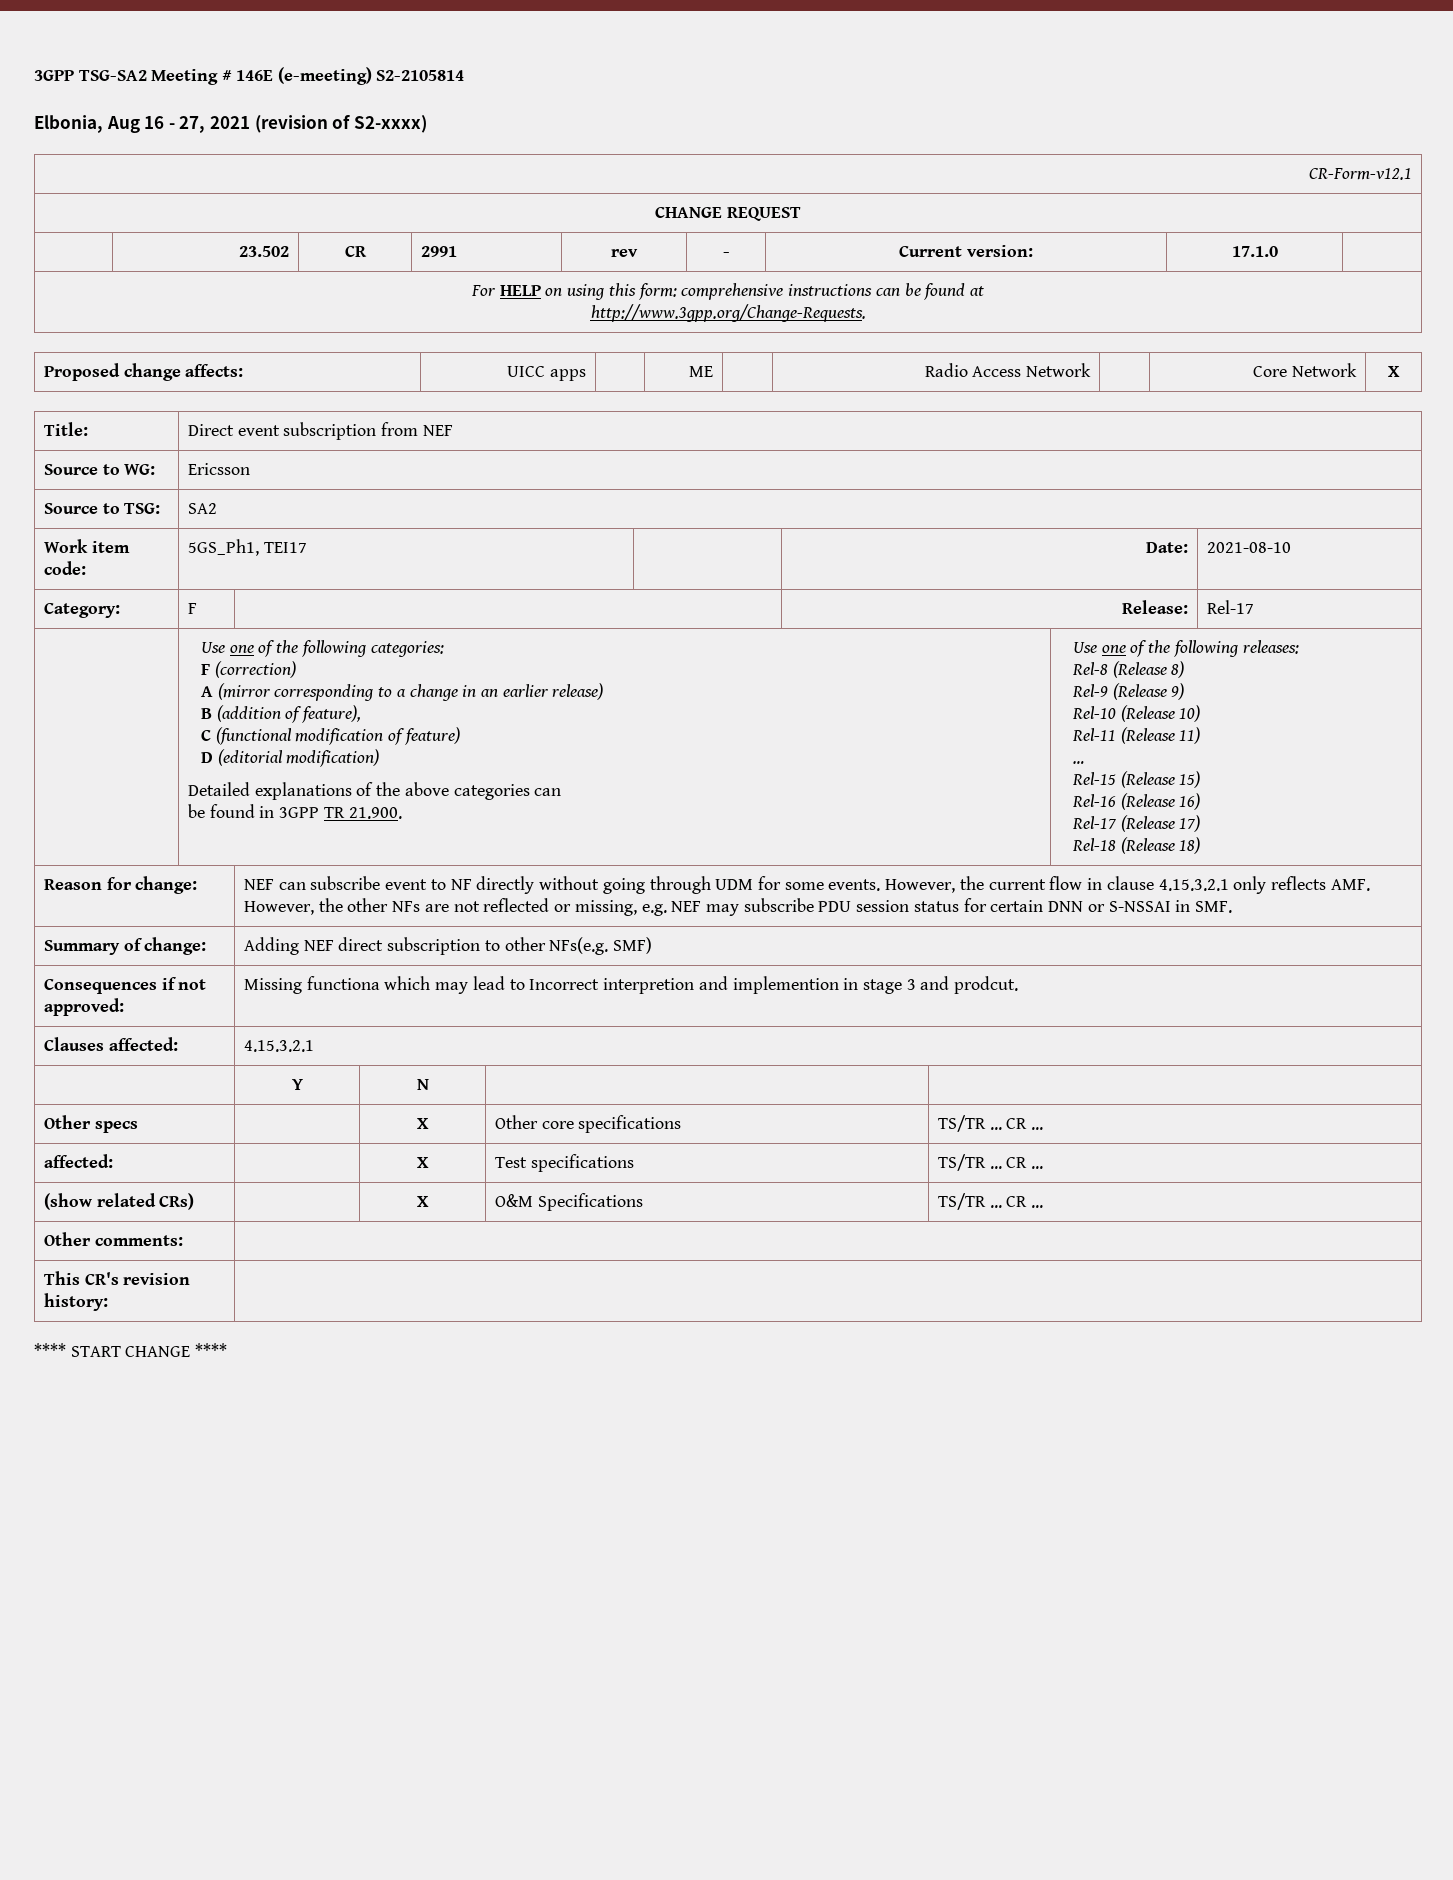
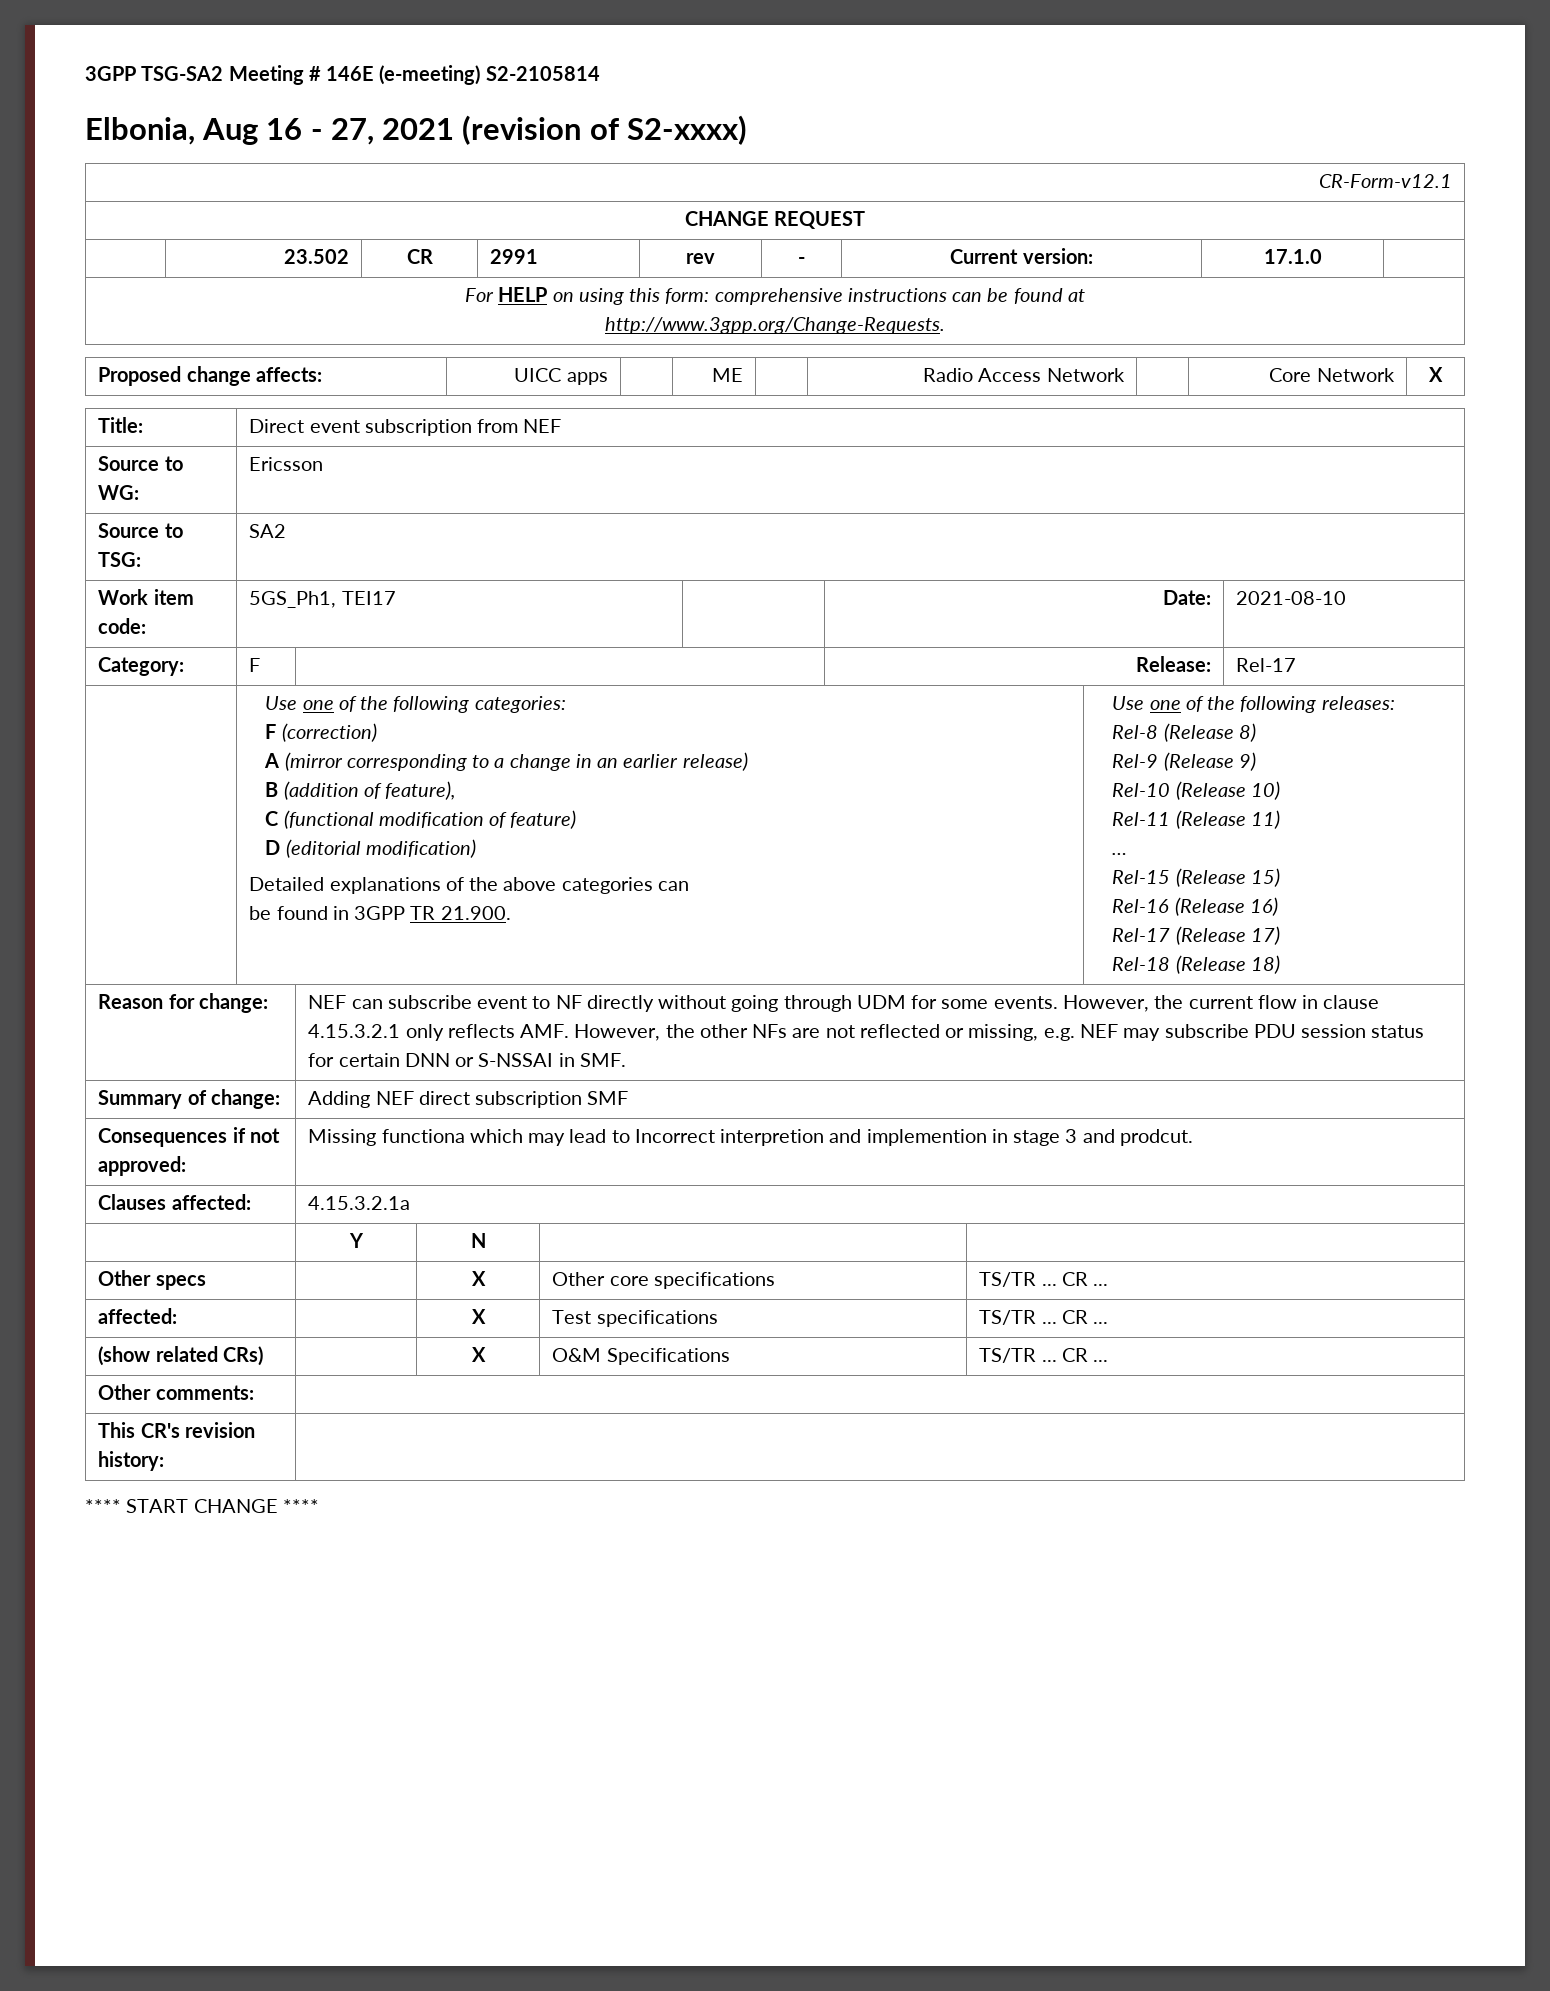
[484,937,653,955] to other NFs(e.g. SMF) -> [587,1091,629,1105] SMF
[243,1040,314,1052] 4.15.3.2.1 -> [308,1196,411,1210] 4.15.3.2.1a

